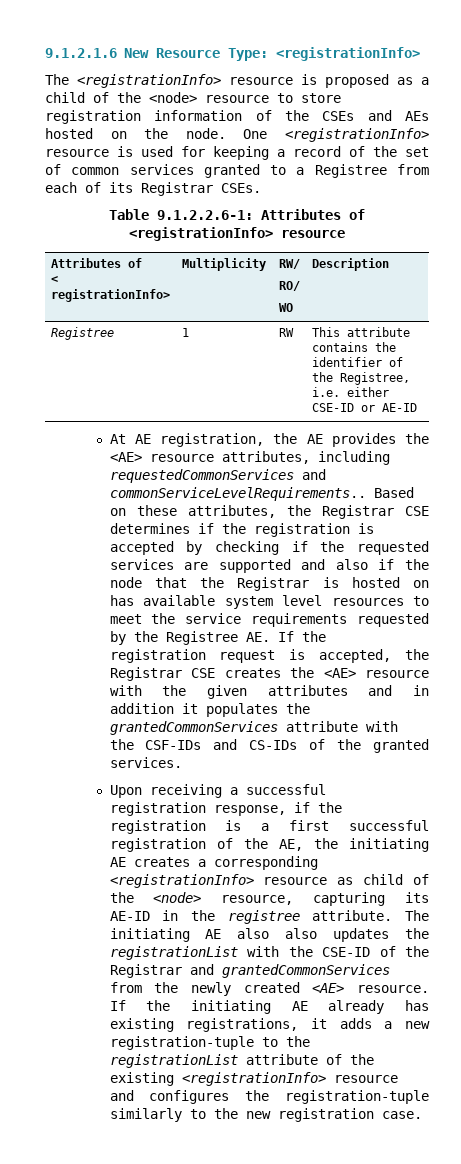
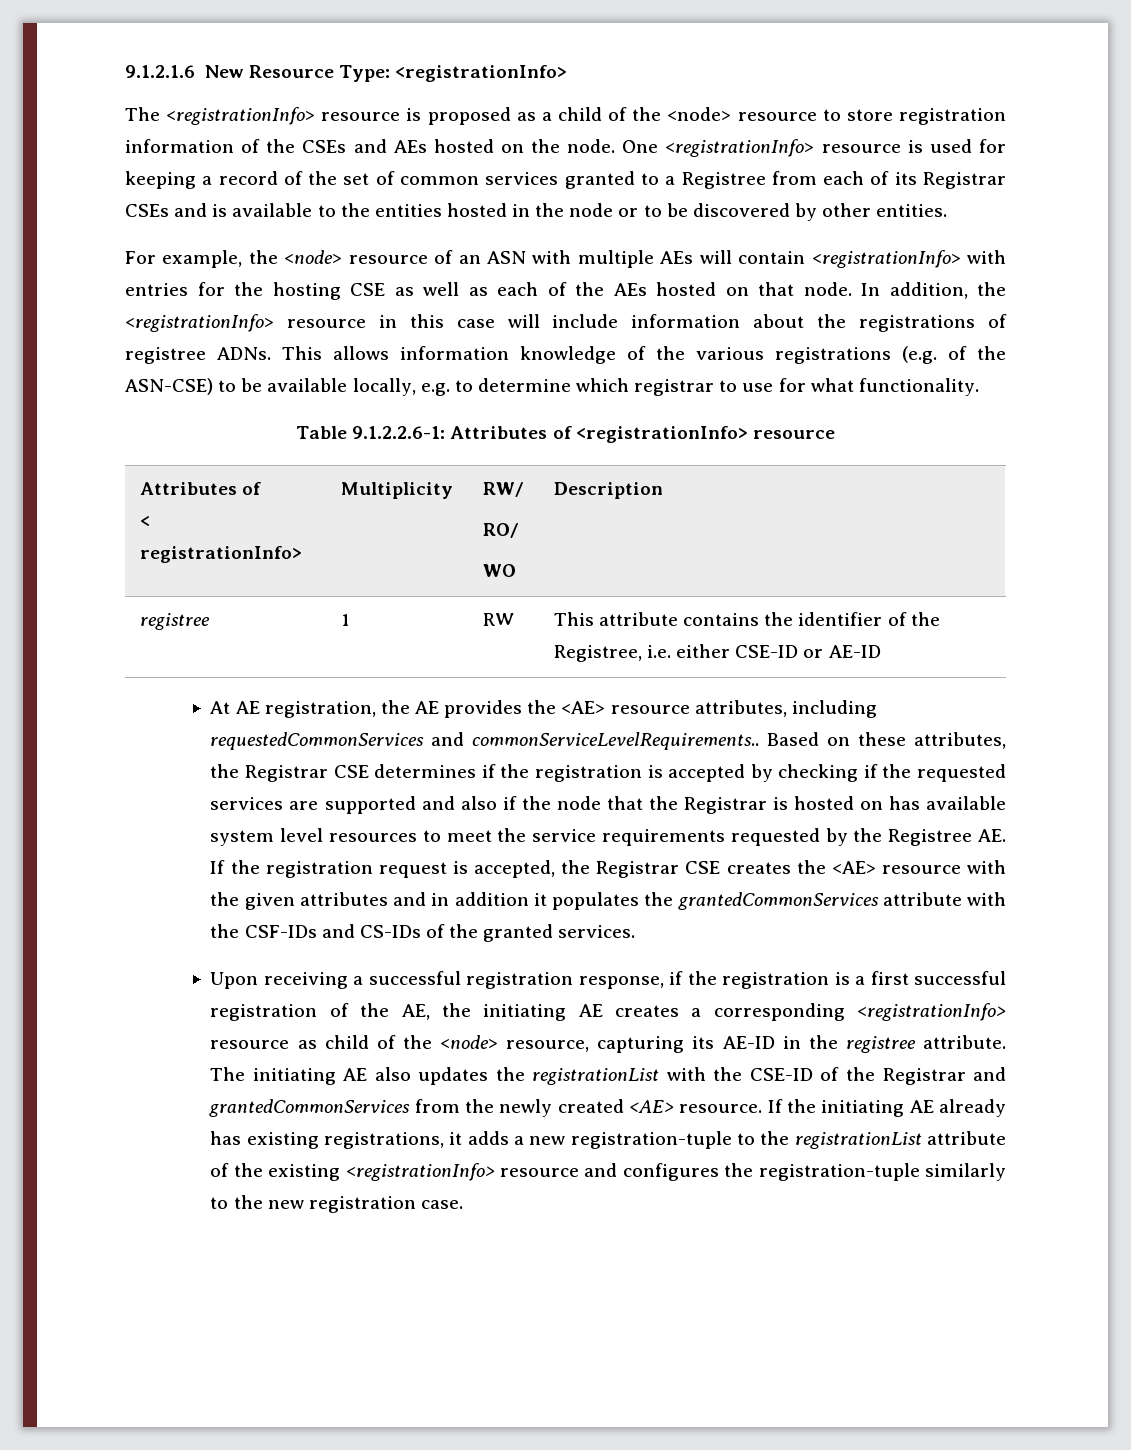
[221,183,261,193] CSEs. -> [125,203,948,221] [125,250,1007,268] [125,282,1006,300] [125,314,1007,332] [125,346,1006,364] [125,378,979,396] CSEs and is available to the entities hosted in the node or to be discovered by other entities. // For example, the <node> resource of an ASN with multiple AEs will contain <registrationInfo> with entries for the hosting CSE as well as each of the AEs hosted on that node. In addition, the <registrationInfo> resource in this case will include information about the registrations of registree ADNs. This allows information knowledge of the various registrations (e.g. of the ASN-CSE) to be available locally, e.g. to determine which registrar to use for what functionality.
[50,327,114,340] Registree -> [139,613,210,630] registree
[285,928,318,939] also -> (411, 1074) none

